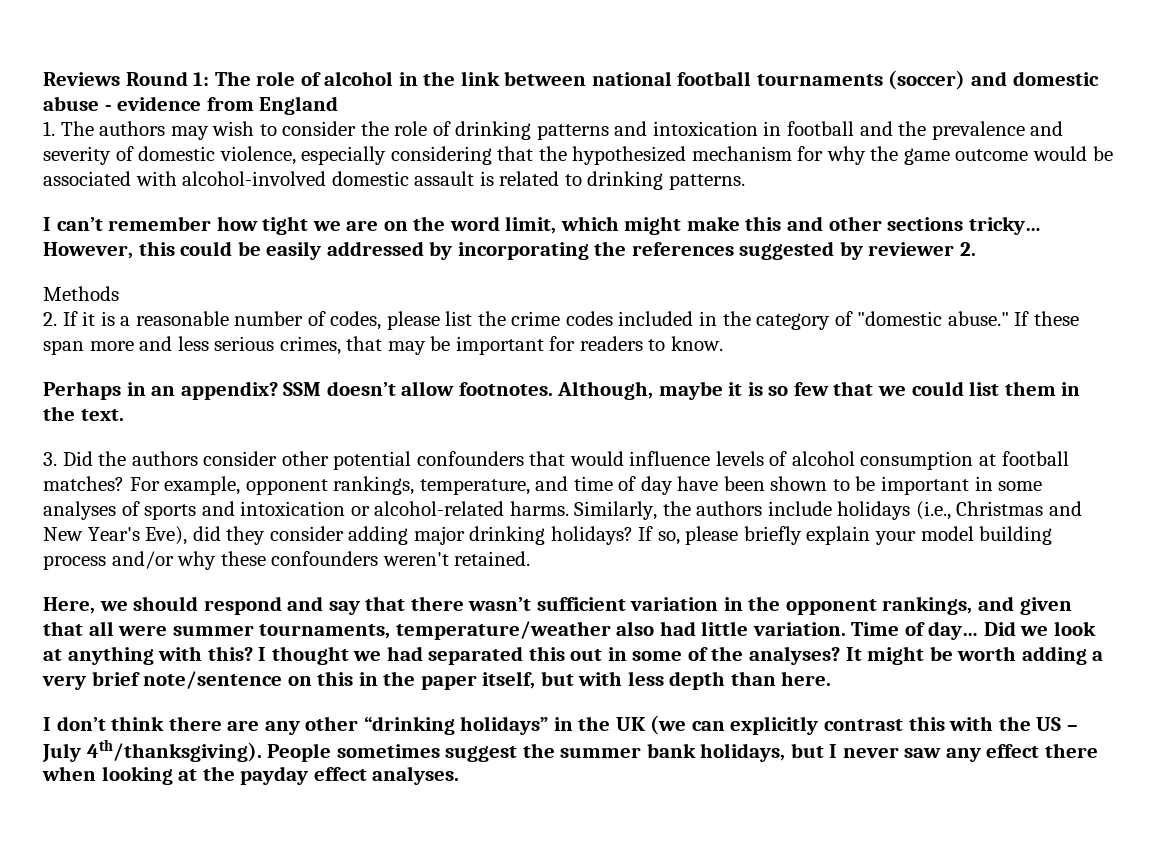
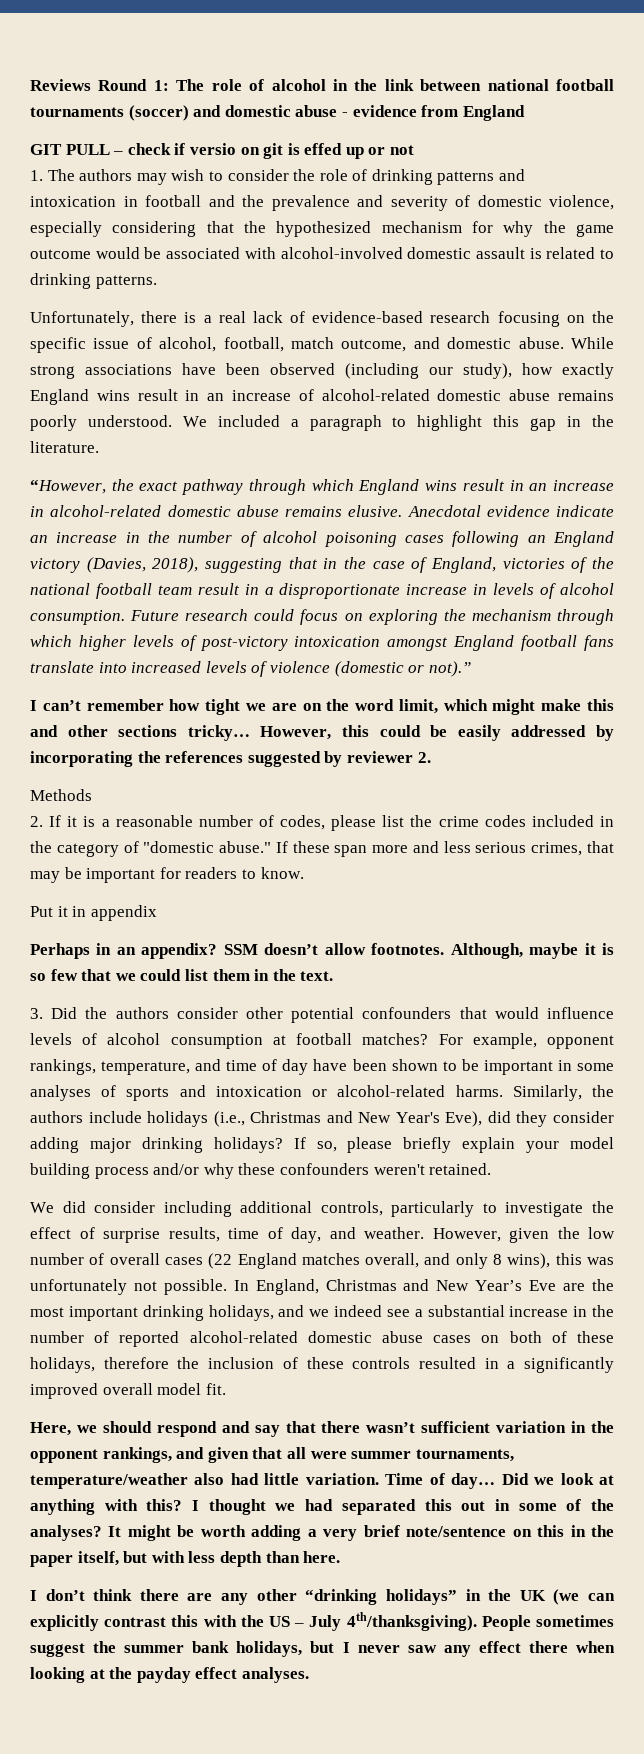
(339, 105) none -> [30,143,415,159] // GIT PULL – check if versio on git is effed up or not
(745, 182) none -> [30,311,614,327] [30,337,614,353] [30,363,614,379] [30,389,614,405] [30,415,614,431] [30,441,99,453] [30,479,615,495] [30,505,614,517] [30,531,615,547] [30,557,614,573] [30,583,615,599] [30,609,614,625] [30,635,614,651] [30,661,471,677] // Unfortunately, there is a real lack of evidence-based research focusing on the specific issue of alcohol, football, match outcome, and domestic abuse. While strong associations have been observed (including our study), how exactly England wins result in an increase of alcohol-related domestic abuse remains poorly understood. We included a paragraph to highlight this gap in the literature. // “However, the exact pathway through which England wins result in an increase in alcohol-related domestic abuse remains elusive. Anecdotal evidence indicate an increase in the number of alcohol poisoning cases following an England victory (Davies, 2018), suggesting that in the case of England, victories of the national football team result in a disproportionate increase in levels of alcohol consumption. Future research could focus on exploring the mechanism through which higher levels of post-victory intoxication amongst England football fans translate into increased levels of violence (domestic or not).”
(723, 343) none -> [30,905,157,921] // Put it in appendix
(531, 558) none -> [30,1201,614,1217] [30,1227,615,1243] [30,1253,614,1269] [30,1279,614,1295] [30,1305,614,1321] [30,1331,614,1347] [30,1357,614,1373] [30,1383,226,1399] // We did consider including additional controls, particularly to investigate the effect of surprise results, time of day, and weather. However, given the low number of overall cases (22 England matches overall, and only 8 wins), this was unfortunately not possible. In England, Christmas and New Year’s Eve are the most important drinking holidays, and we indeed see a substantial increase in the number of reported alcohol-related domestic abuse cases on both of these holidays, therefore the inclusion of these controls resulted in a significantly improved overall model fit.

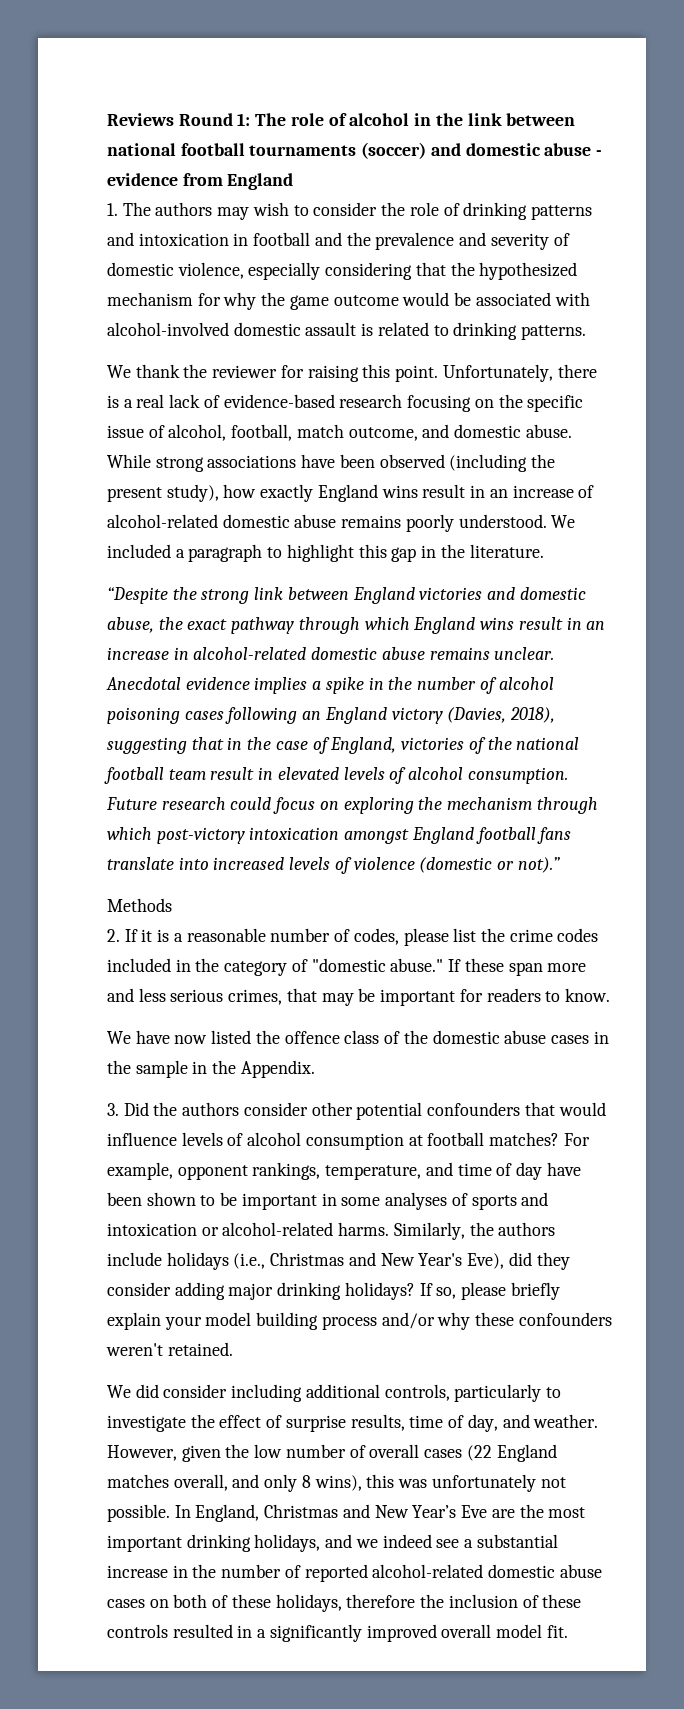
[30,143,415,159] // GIT PULL – check if versio on git is effed up or not -> (294, 181) none
(157, 282) none -> [107,364,439,382] We thank the reviewer for raising this point.
[429,367,453,375] our -> [531,454,556,468] [107,487,162,502] the present
[30,479,106,494] “However, -> [107,587,586,604] [107,617,154,633] “Despite the strong link between England victories and domestic abuse,
[348,505,403,517] elusive. -> [494,647,555,660] unclear.
[556,505,614,517] [30,532,118,543] indicate an increase -> [254,677,364,694] implies a spike
[264,583,488,599] a disproportionate increase in -> [277,767,339,780] elevated
[78,635,197,651] higher levels of -> (152, 833) none
[30,699,614,715] [30,725,615,741] [30,751,431,767] // I can’t remember how tight we are on the word limit, which might make this and other sections tricky… However, this could be easily addressed by incorporating the references suggested by reviewer 2. -> (560, 865) none
[30,905,157,921] [30,943,614,959] [30,969,334,981] Put it in appendix // Perhaps in an appendix? SSM doesn’t allow footnotes. Although, maybe it is so few that we could list them in the text. -> [107,1030,609,1044] [107,1060,315,1078] We have now listed the offence class of the domestic abuse cases in the sample in the Appendix.
[30,1421,614,1437] [30,1447,514,1463] [30,1473,614,1489] [30,1499,614,1515] [30,1525,614,1541] [30,1551,341,1567] [30,1589,615,1605] [30,1612,614,1631] [30,1641,615,1657] [30,1667,309,1683] // Here, we should respond and say that there wasn’t sufficient variation in the opponent rankings, and given that all were summer tournaments, temperature/weather also had little variation. Time of day… Did we look at anything with this? I thought we had separated this out in some of the analyses? It might be worth adding a very brief note/sentence on this in the paper itself, but with less depth than here. // I don’t think there are any other “drinking holidays” in the UK (we can explicitly contrast this with the US – July 4th/thanksgiving). People sometimes suggest the summer bank holidays, but I never saw any effect there when looking at the payday effect analyses. -> (568, 1631) none

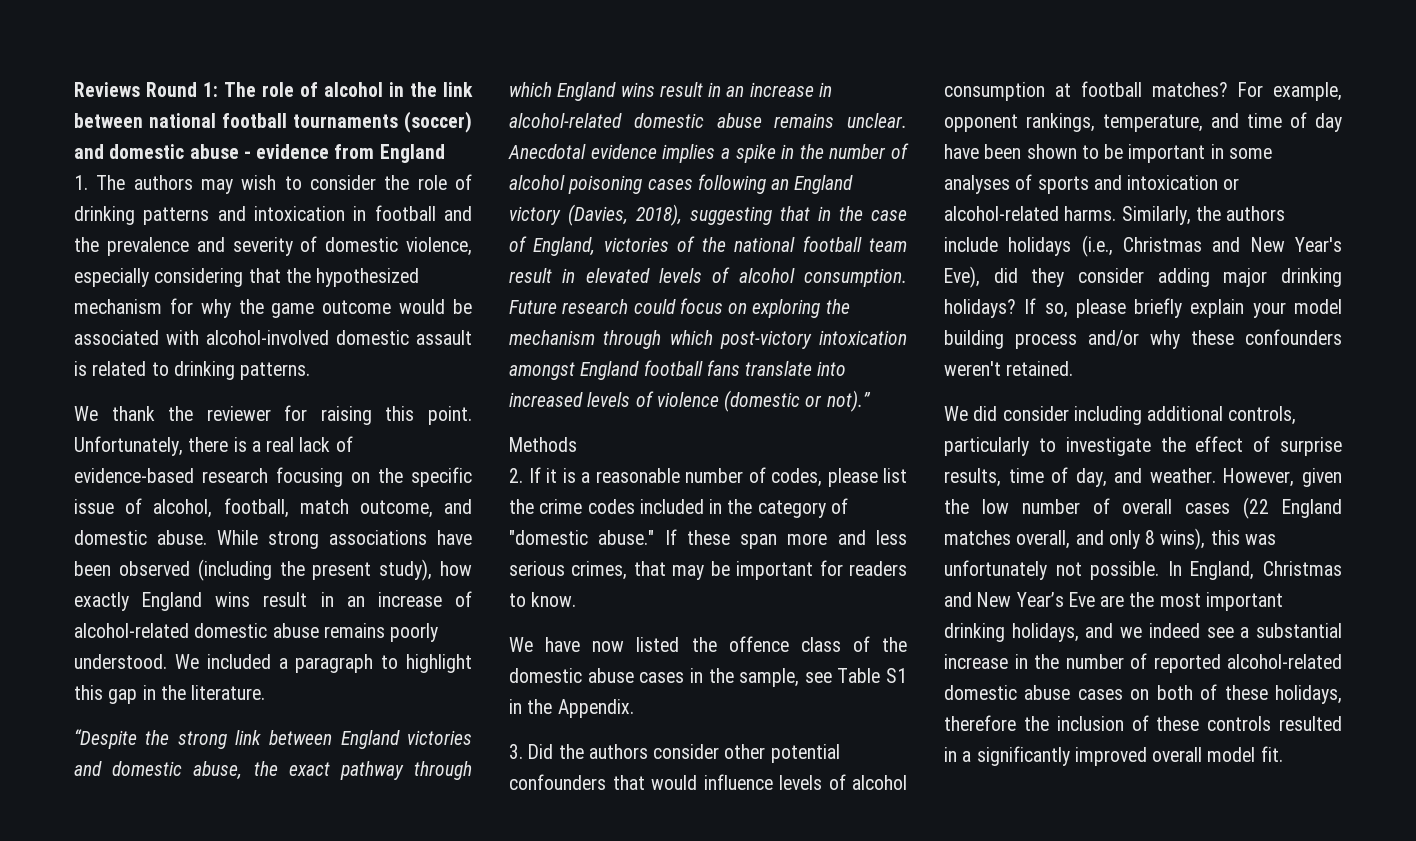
[135,1060,188,1078] sample -> [739,668,907,687] sample, see Table S1

